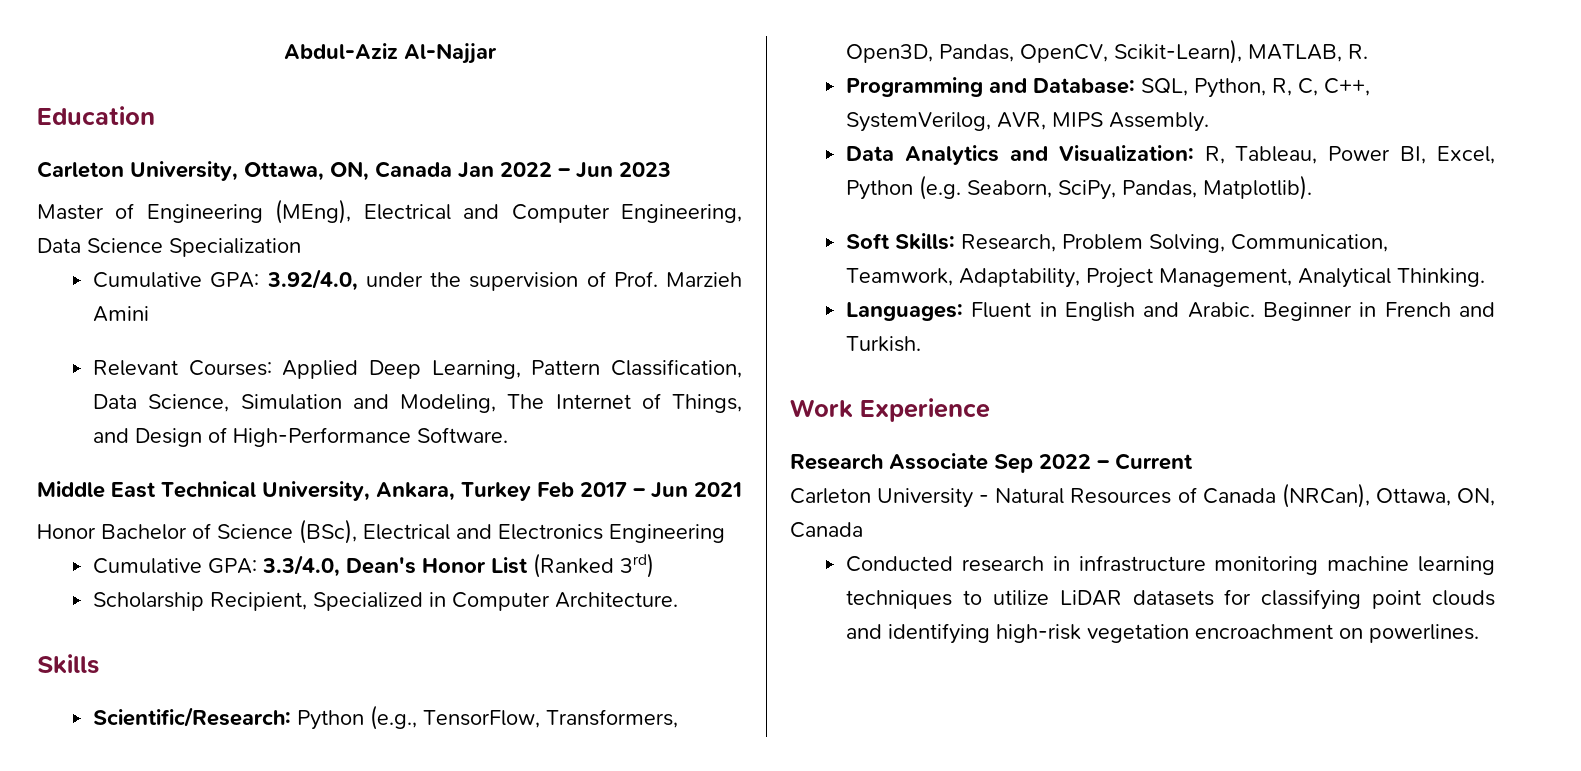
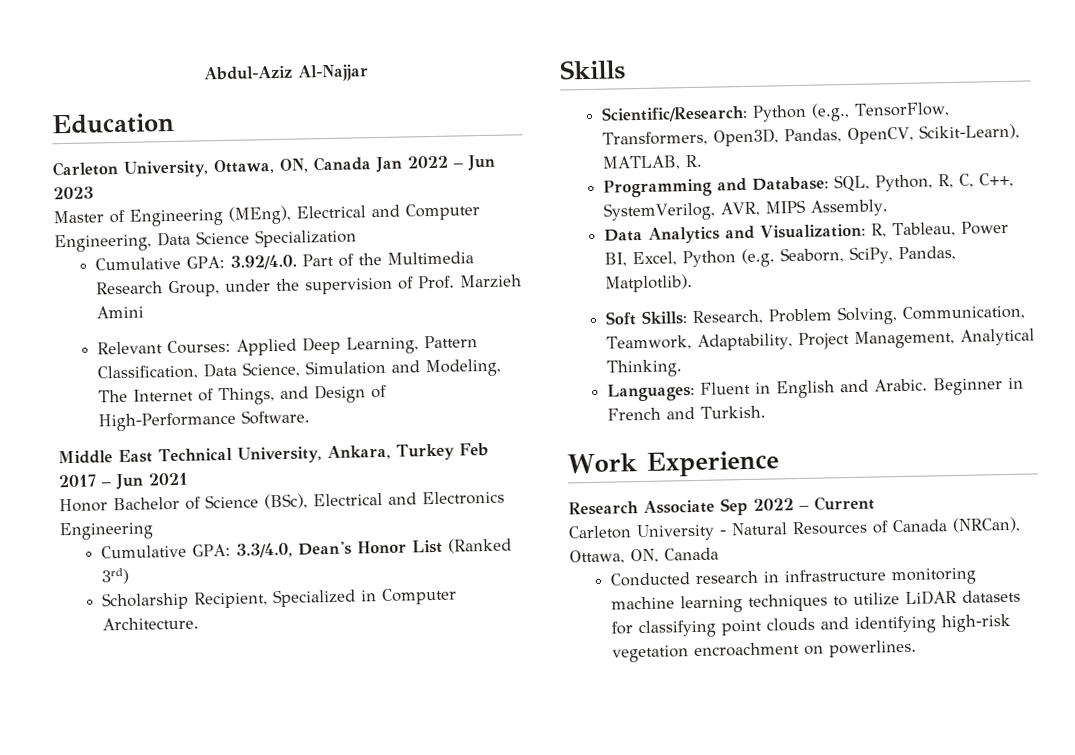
[266,269,358,291] 3.92/4.0, -> [229,251,474,270] [95,280,220,298] 3.92/4.0. Part of the Multimedia Research Group,

